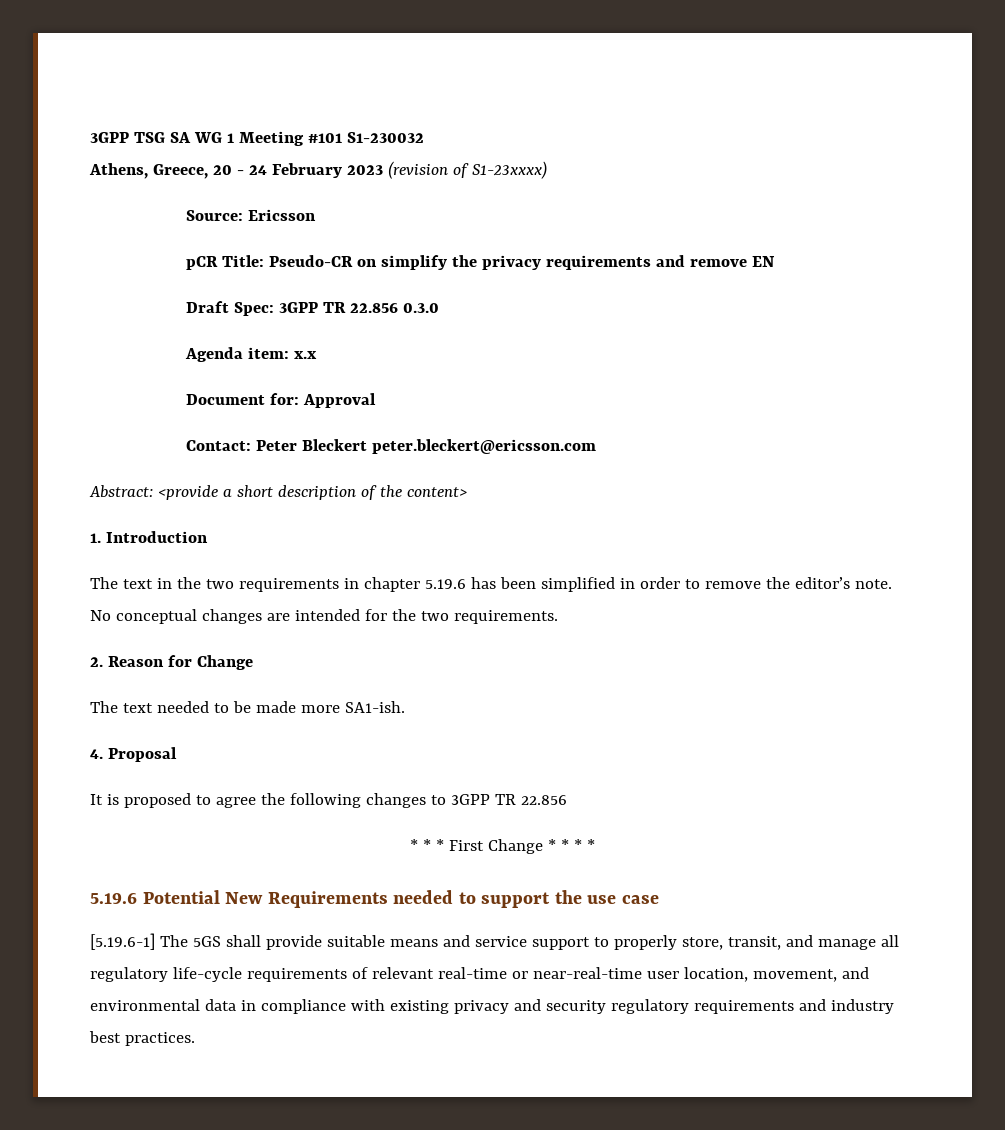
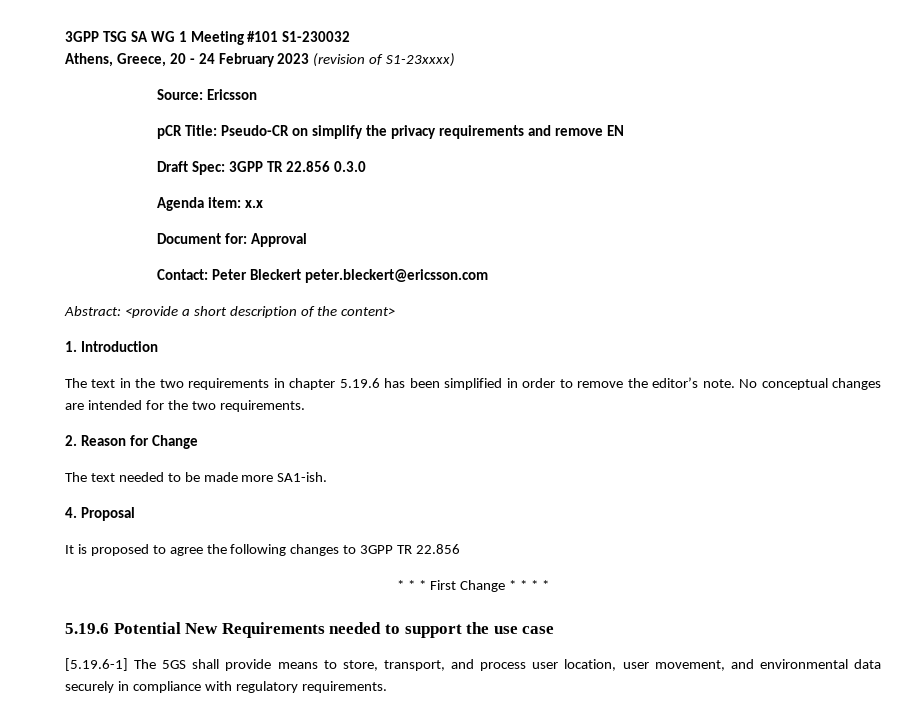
[326,935,899,950] [90,967,642,982] suitable means and service support to properly store, transit, and manage all regulatory life-cycle requirements of relevant real-time or near-real-time -> [277,659,527,671] means to store, transport, and process
(748, 974) none -> [622,662,649,669] user
(236, 1005) none -> [65,681,114,693] securely
[389,999,894,1014] [89,1031,195,1046] existing privacy and security regulatory requirements and industry best practices. -> [235,681,387,693] regulatory requirements.

